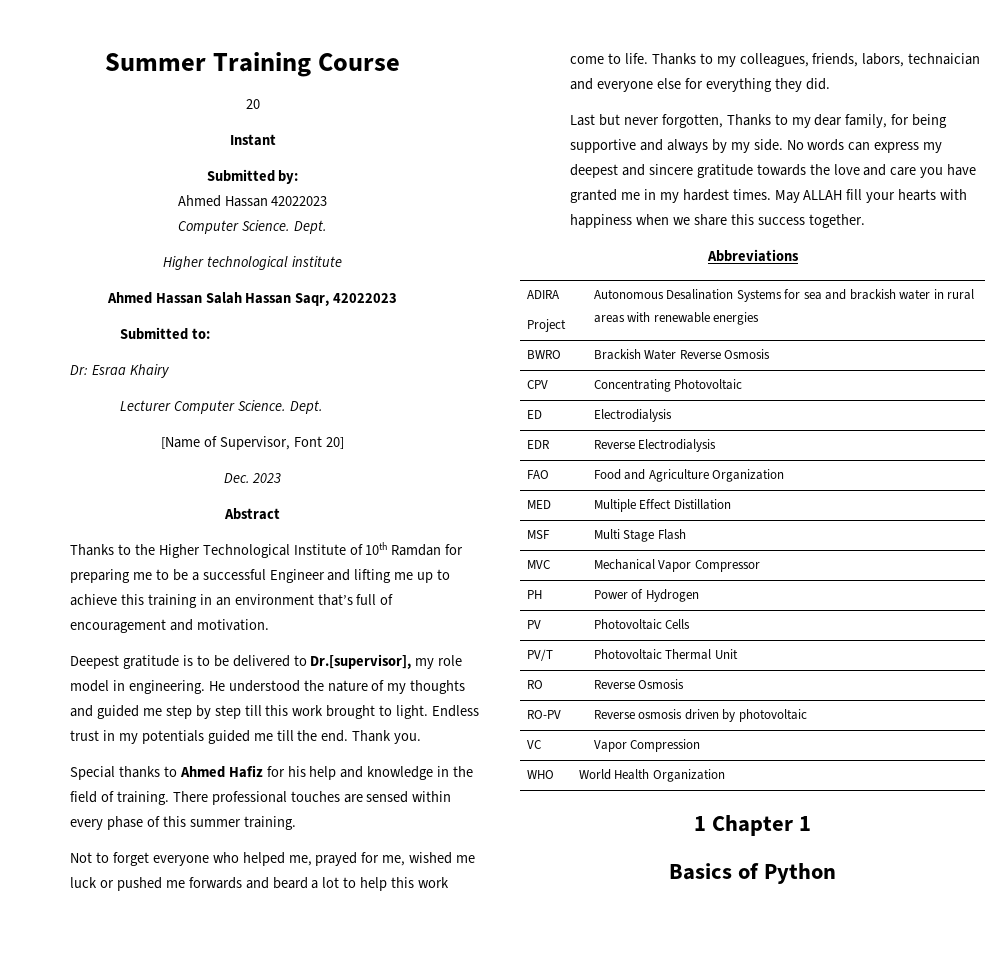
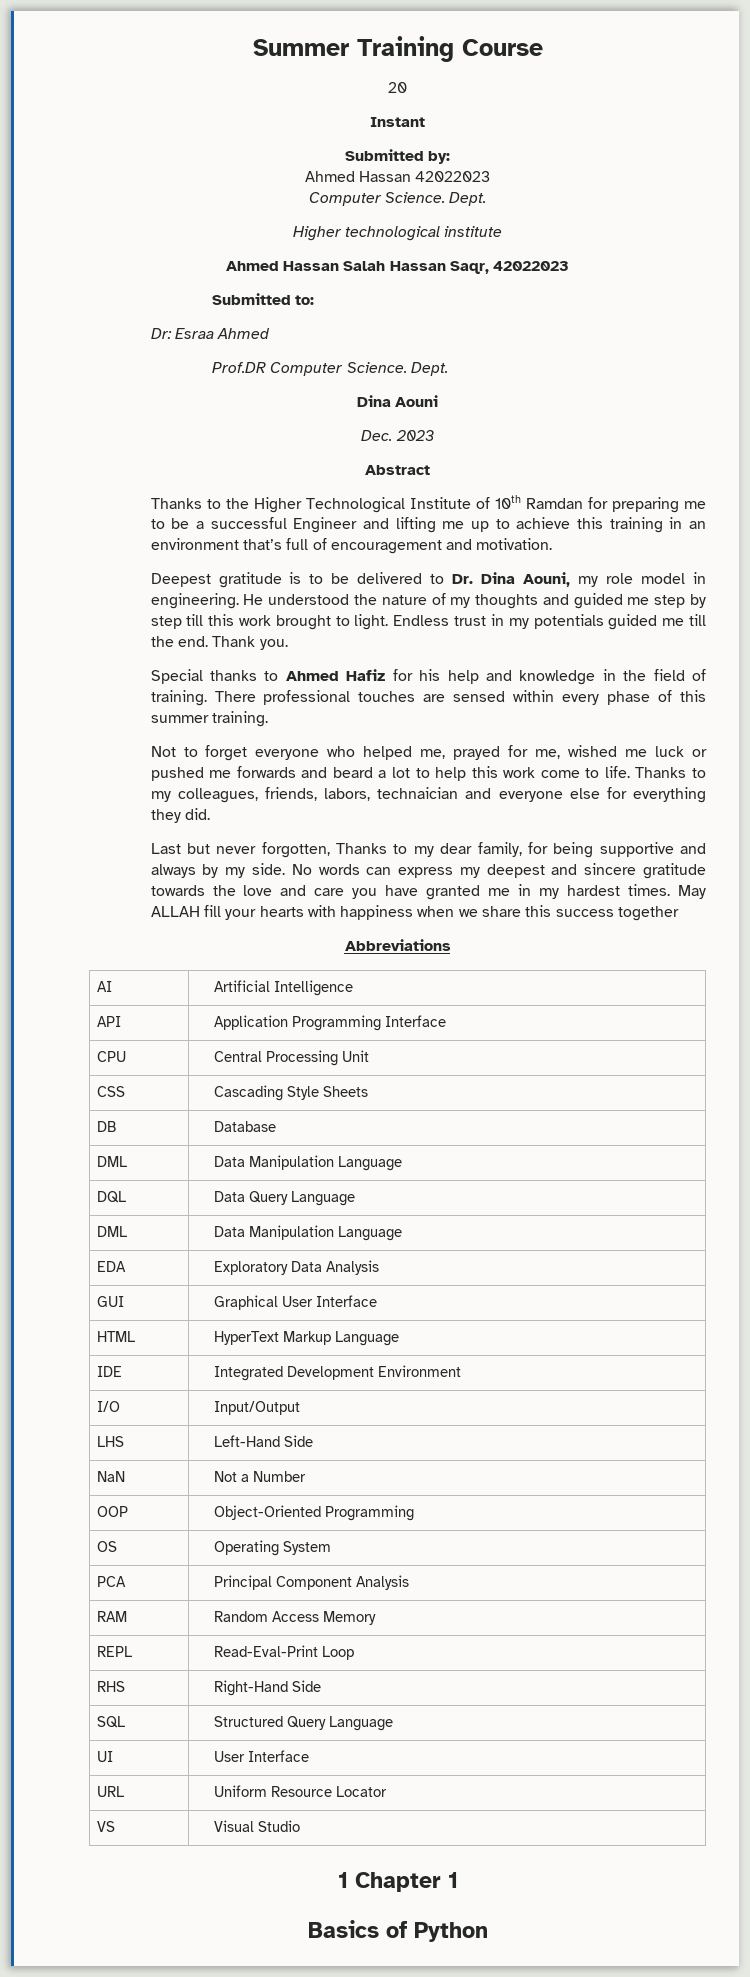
[129,364,170,378] [120,400,323,414] [161,436,344,450] Khairy // Lecturer Computer Science. Dept. // [Name of Supervisor, Font 20] -> [217,328,271,339] [212,362,449,376] [356,395,439,407] Ahmed // Prof.DR Computer Science. Dept. // Dina Aouni
[310,654,412,669] Dr.[supervisor], -> [452,572,571,587] Dr. Dina Aouni,
[808,214,865,228] together. -> [618,906,680,921] together
[526,290,560,299] [526,319,566,332] [593,289,975,302] [593,312,760,325] [526,350,561,359] [593,349,771,360] [526,380,548,389] [593,379,743,392] [526,410,542,419] [593,409,672,422] [526,440,550,449] [593,439,717,452] [526,470,549,479] [593,469,785,482] [526,500,551,509] [593,499,731,512] [526,530,550,539] [593,529,686,542] [526,560,550,569] [593,559,760,572] [526,590,542,599] [593,589,699,602] [526,620,541,629] [593,619,691,630] [526,649,553,661] [593,649,738,660] [526,680,543,689] [593,679,685,689] [526,710,561,719] [593,709,807,722] [526,740,541,749] [593,739,701,752] [526,770,554,779] [578,769,725,782] ADIRA // Project | Autonomous Desalination Systems for sea and brackish water in rural areas with renewable energies // BWRO | Brackish Water Reverse Osmosis // CPV | Concentrating Photovoltaic // ED | Electrodialysis // EDR | Reverse Electrodialysis // FAO | Food and Agriculture Organization // MED | Multiple Effect Distillation // MSF | Multi Stage Flash // MVC | Mechanical Vapor Compressor // PH | Power of Hydrogen // PV | Photovoltaic Cells // PV/T | Photovoltaic Thermal Unit // RO | Reverse Osmosis // RO-PV | Reverse osmosis driven by photovoltaic // VC | Vapor Compression // WHO | World Health Organization -> [96,981,112,992] [214,980,354,996] [96,1016,121,1027] [214,1015,447,1031] [96,1051,126,1062] [214,1050,370,1066] [96,1086,125,1097] [214,1085,369,1101] [96,1121,116,1132] [214,1121,277,1132] [96,1156,127,1167] [214,1155,403,1171] [96,1191,126,1203] [214,1191,356,1206] [96,1226,127,1237] [214,1225,403,1241] [96,1261,126,1272] [214,1260,380,1275] [96,1296,124,1307] [214,1295,378,1310] [96,1331,135,1342] [214,1331,400,1346] [96,1366,122,1377] [214,1365,462,1381] [96,1401,120,1412] [214,1401,301,1415] [96,1436,124,1447] [214,1435,314,1447] [96,1471,125,1482] [214,1471,307,1482] [96,1506,128,1517] [214,1505,415,1521] [96,1541,117,1552] [214,1540,332,1556] [96,1576,126,1587] [214,1575,410,1590] [96,1611,127,1622] [214,1611,377,1625] [96,1646,132,1657] [214,1645,355,1660] [96,1681,125,1692] [214,1680,322,1696] [96,1716,125,1728] [214,1716,394,1731] [96,1751,113,1762] [214,1750,310,1762] [96,1786,124,1797] [214,1785,388,1797] [96,1821,115,1832] [214,1820,301,1832] AI | Artificial Intelligence // API | Application Programming Interface // CPU | Central Processing Unit // CSS | Cascading Style Sheets // DB | Database // DML | Data Manipulation Language // DQL | Data Query Language // DML | Data Manipulation Language // EDA | Exploratory Data Analysis // GUI | Graphical User Interface // HTML | HyperText Markup Language // IDE | Integrated Development Environment // I/O | Input/Output // LHS | Left-Hand Side // NaN | Not a Number // OOP | Object-Oriented Programming // OS | Operating System // PCA | Principal Component Analysis // RAM | Random Access Memory // REPL | Read-Eval-Print Loop // RHS | Right-Hand Side // SQL | Structured Query Language // UI | User Interface // URL | Uniform Resource Locator // VS | Visual Studio

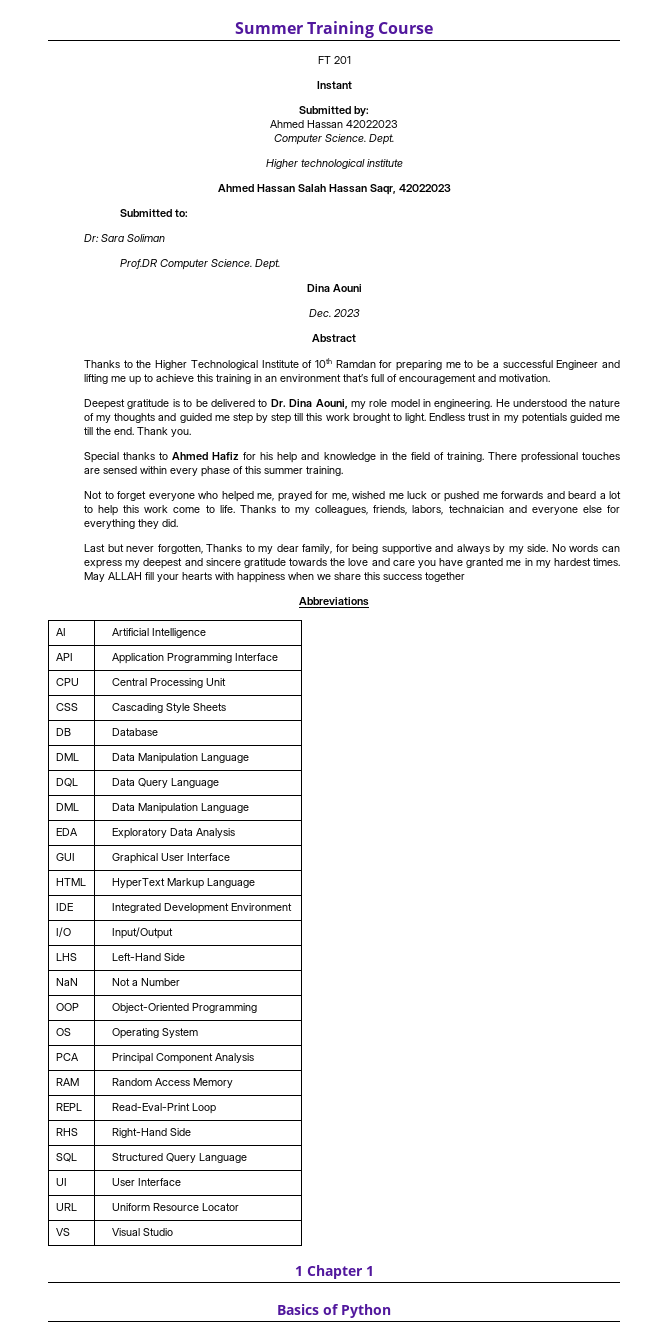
[388,82,407,93] 20 -> [317,56,351,64] FT 201
[174,328,271,339] Esraa Ahmed -> [101,234,166,242] Sara Soliman

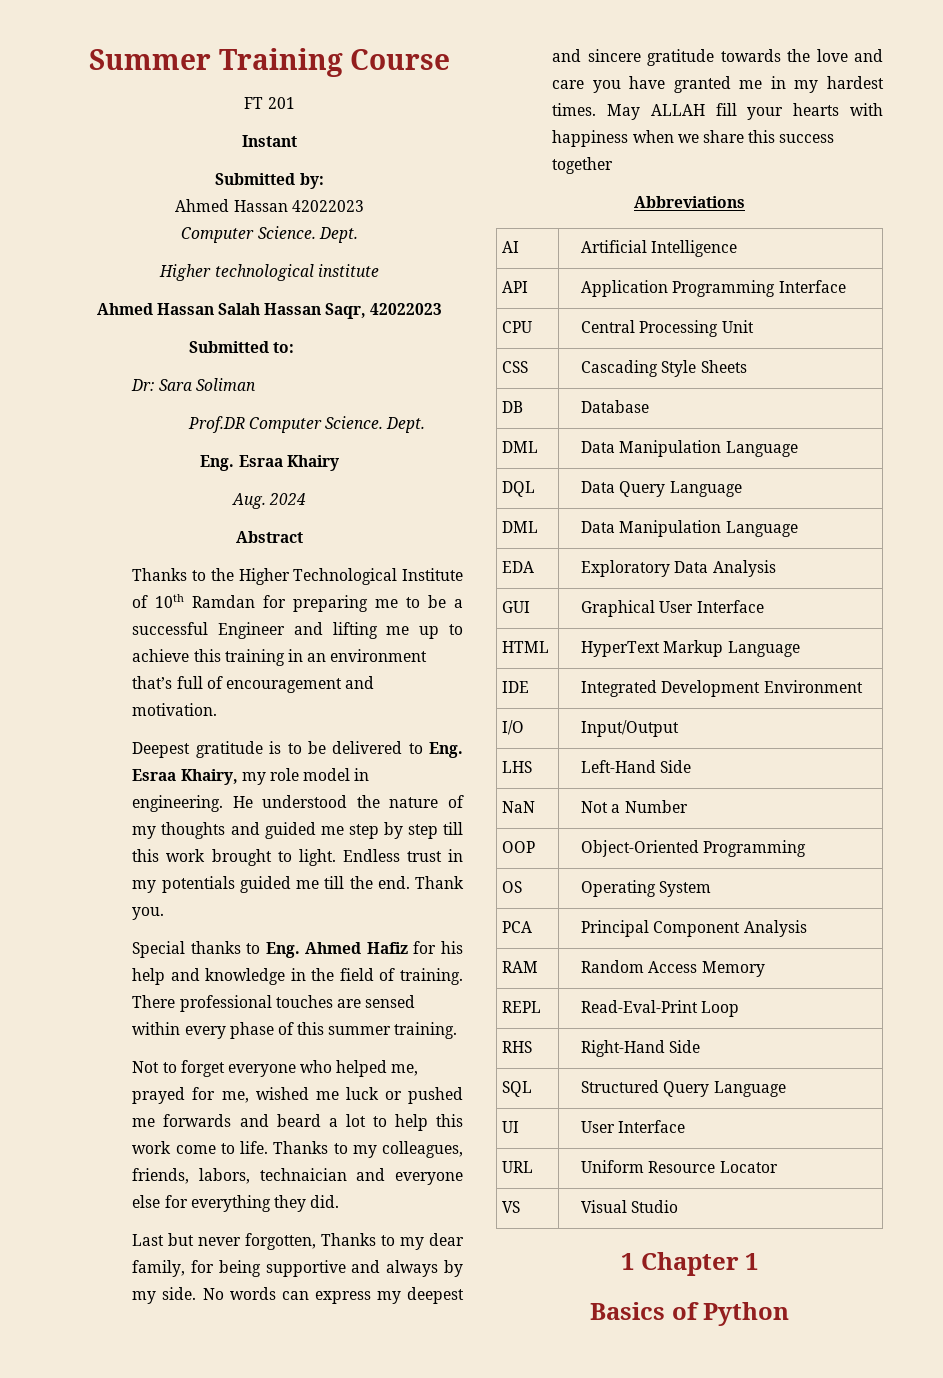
[306,284,362,292] [308,309,360,317] Dina Aouni // Dec. 2023 -> [200,455,339,471] [231,493,307,509] Eng. Esraa Khairy // Aug. 2024
[270,399,348,409] Dr. Dina Aouni, -> [429,742,464,758] [132,769,238,785] Eng. Esraa Khairy,
(169, 456) none -> [265,942,300,958] Eng.

